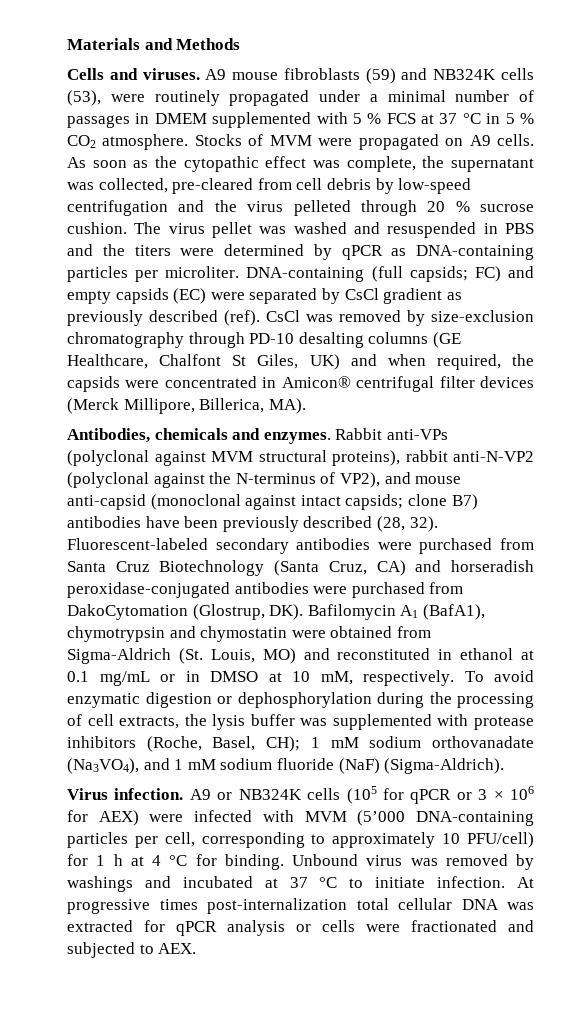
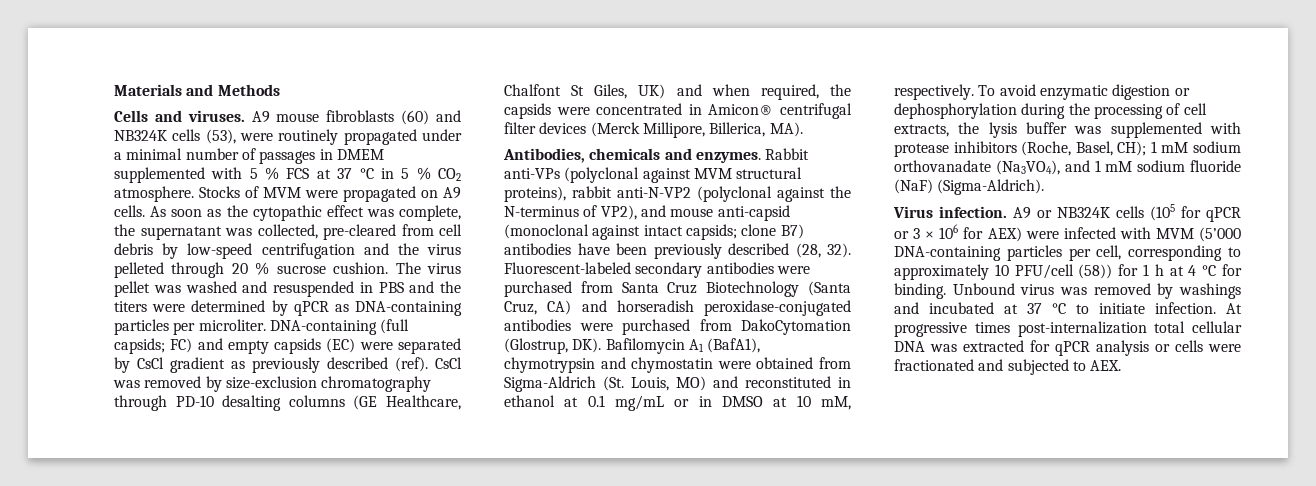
[365,68,396,84] (59) -> [401,110,430,125] (60)
[466,832,534,848] PFU/cell) -> [1014,264,1113,279] PFU/cell (58))

